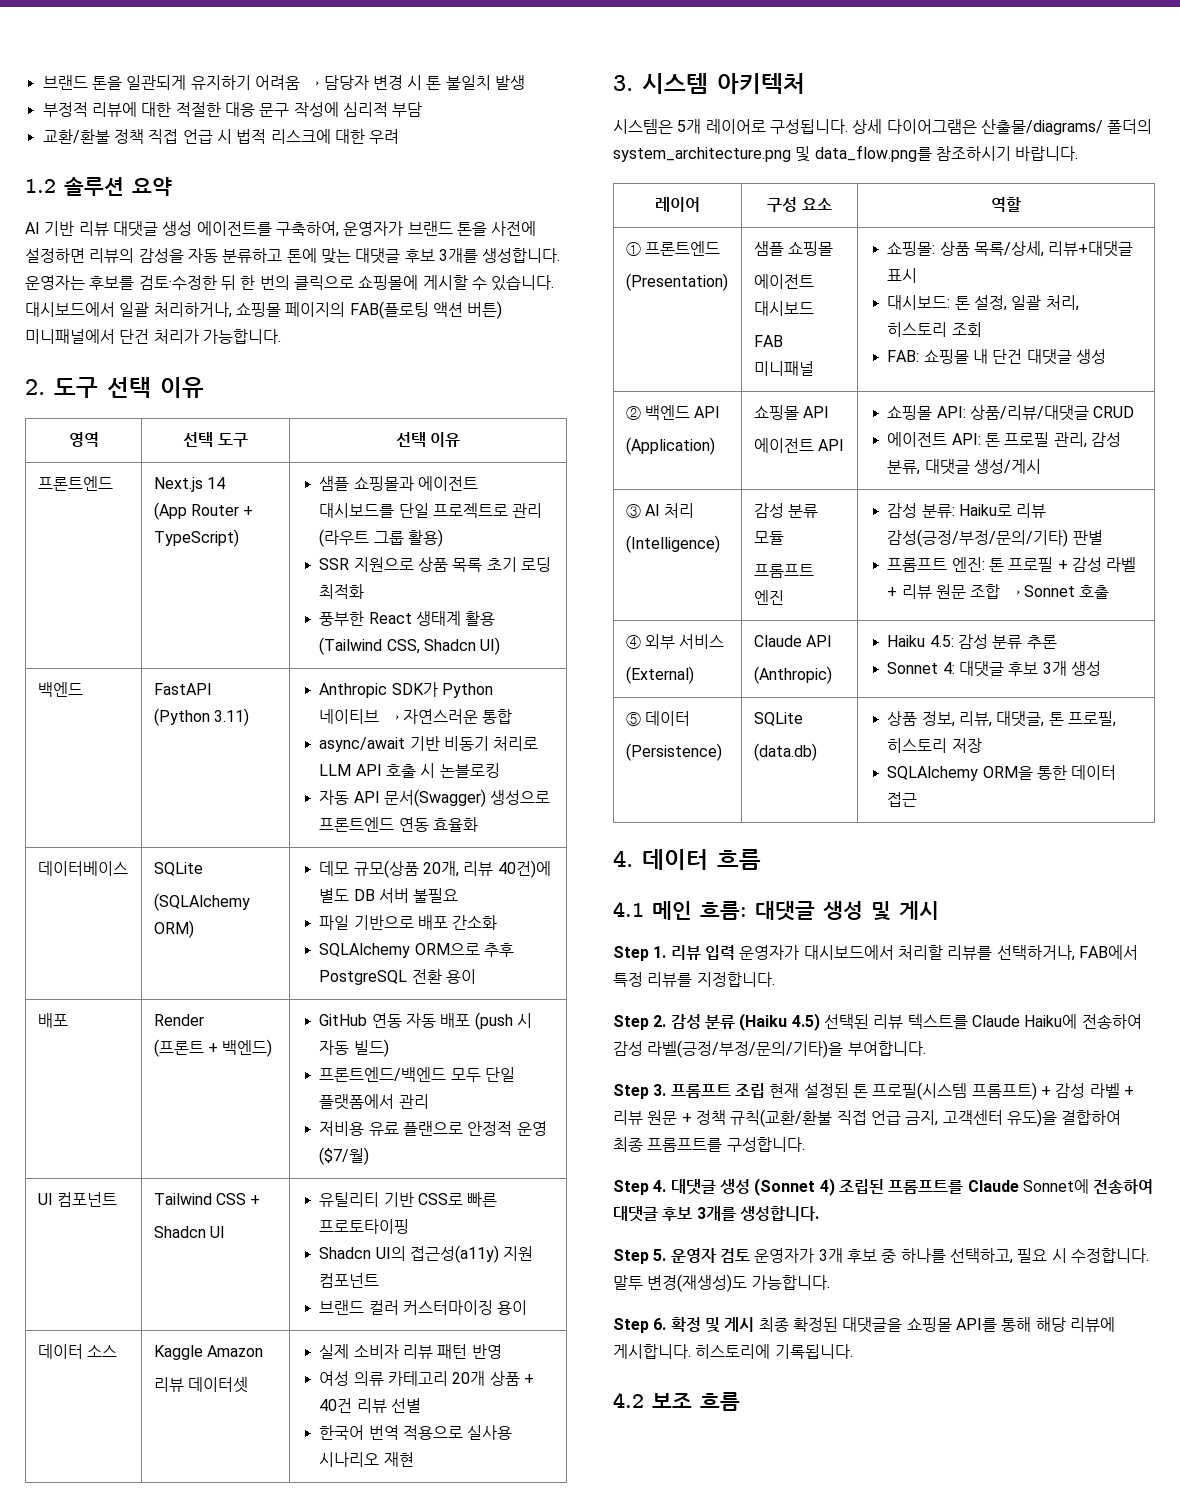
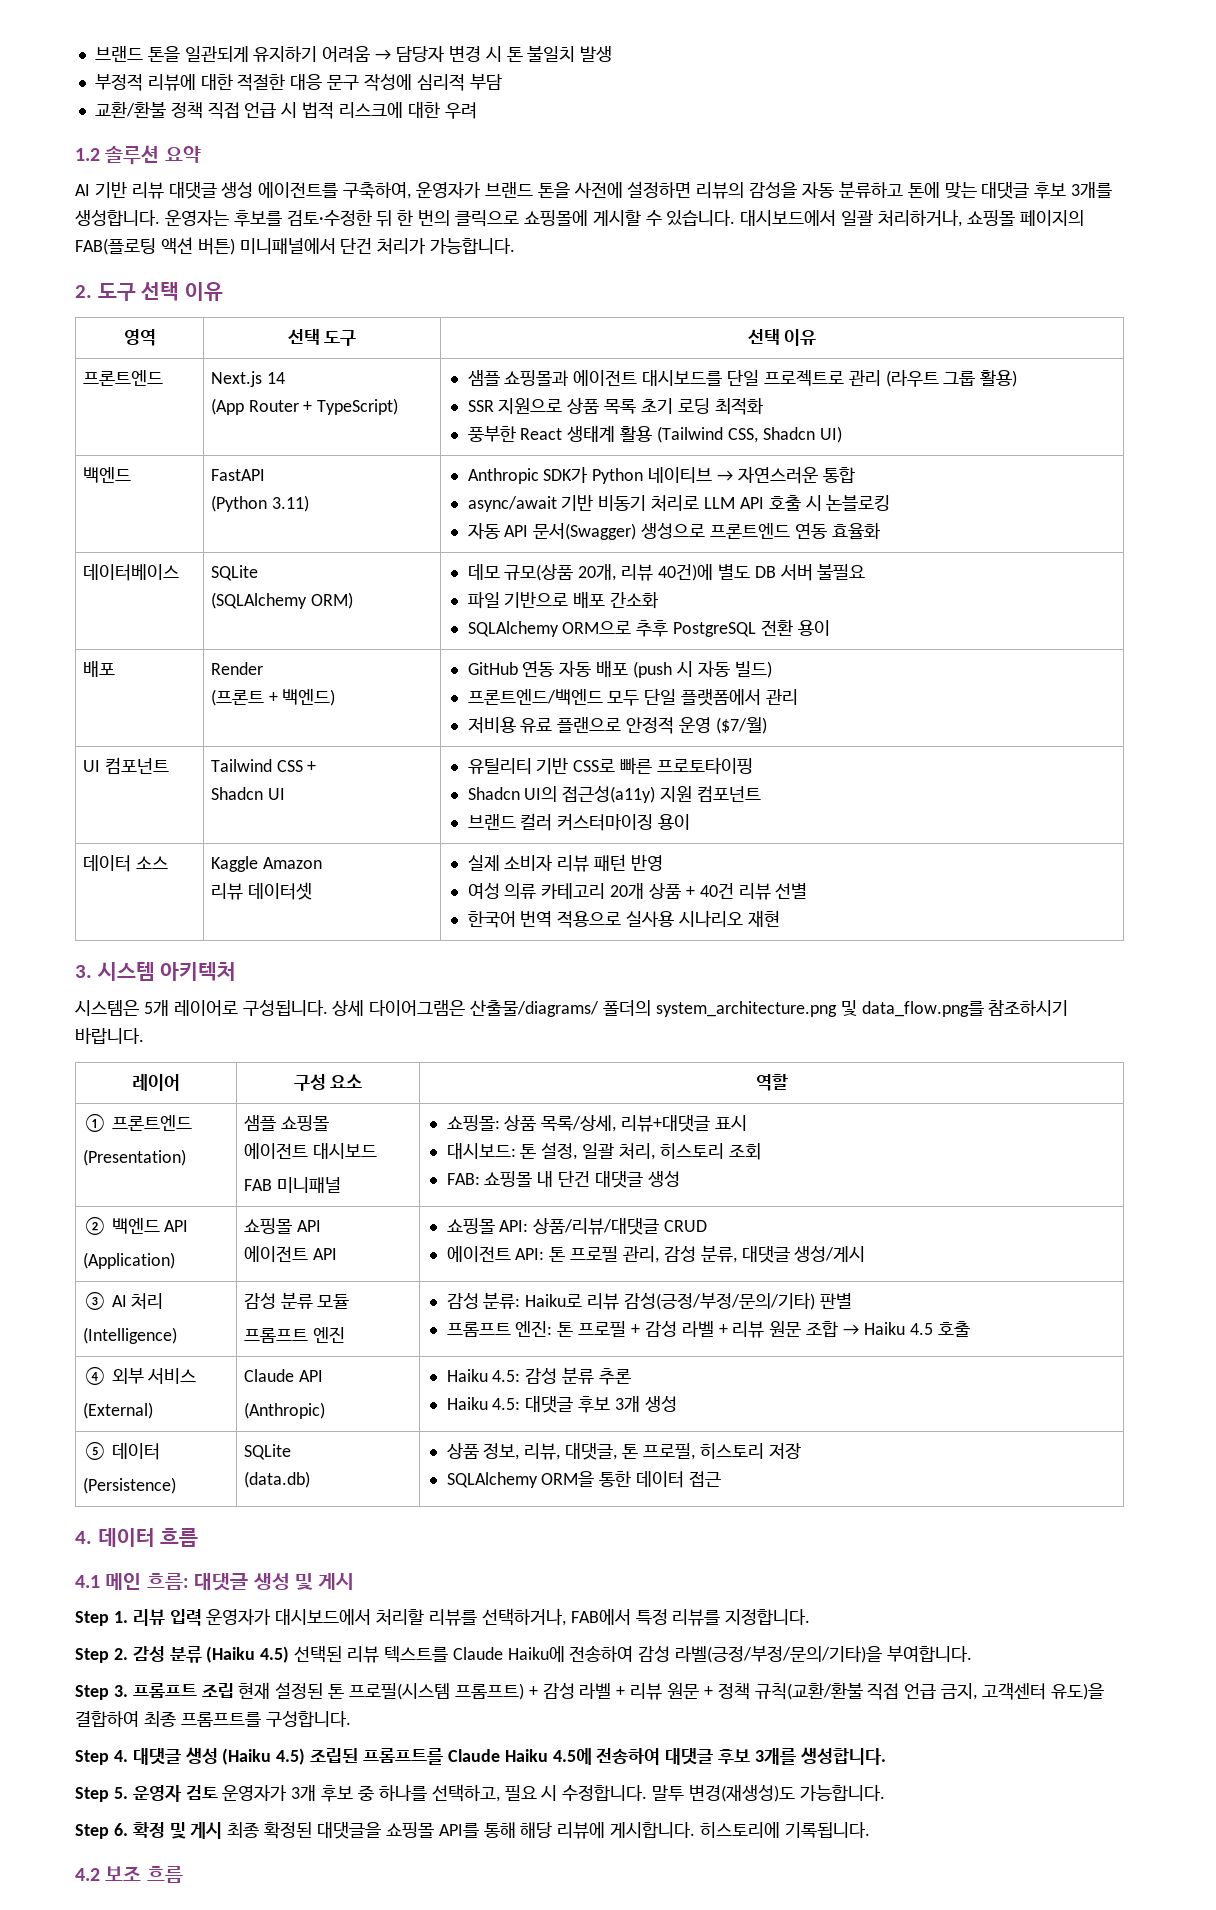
[1023,585,1075,597] Sonnet -> [863,1322,933,1335] Haiku 4.5
[887,662,955,674] Sonnet 4: -> [446,1397,521,1410] Haiku 4.5:
[754,1178,835,1196] (Sonnet 4) -> [222,1748,306,1765] (Haiku 4.5)
[1022,1179,1089,1194] Sonnet에 -> [504,1748,592,1765] Haiku 4.5에

